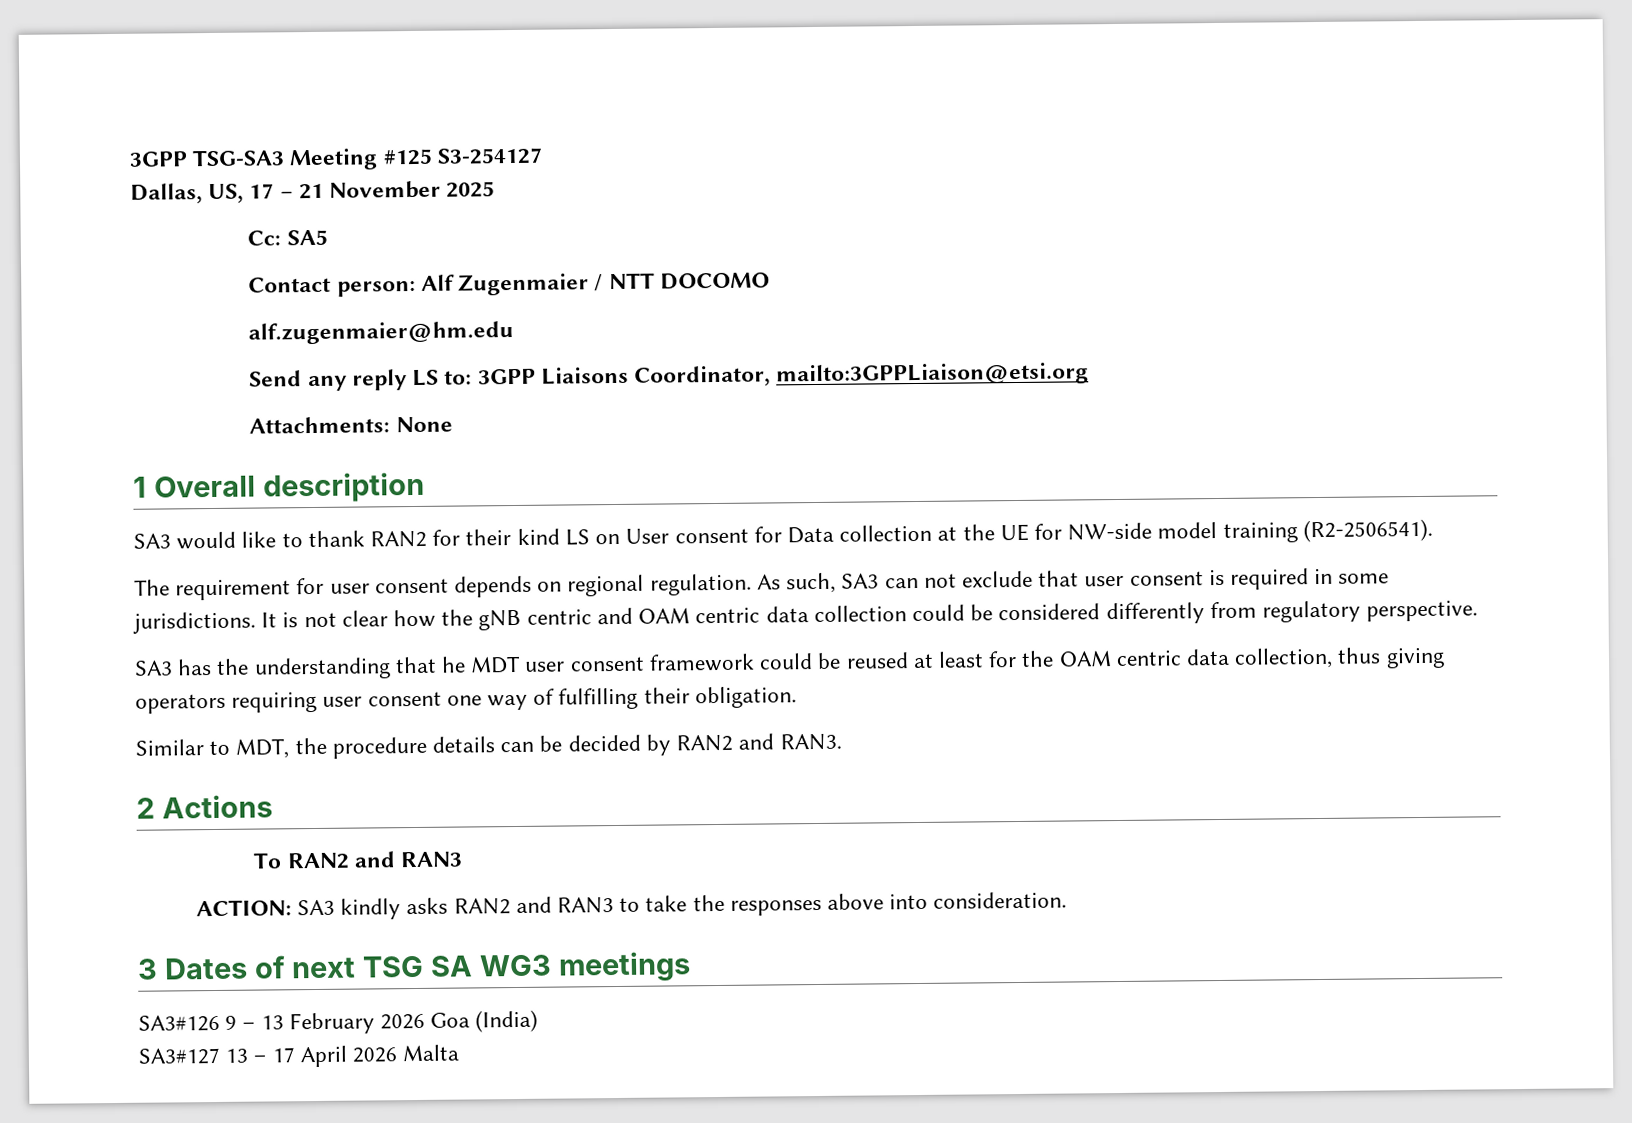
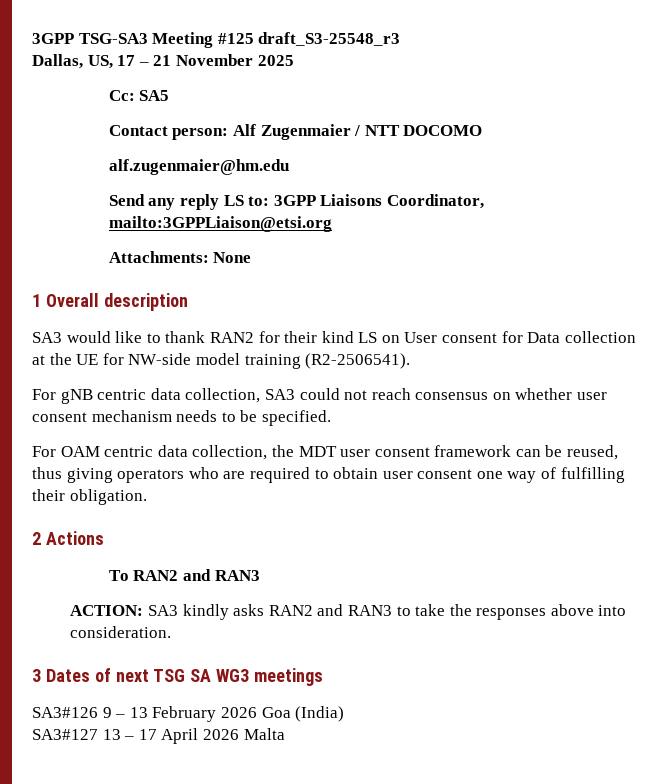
[436,147,543,165] S3-254127 -> [258,32,401,46] draft_S3-25548_r3
[134,568,1390,601] [133,600,1479,634] [134,647,1445,680] [135,691,318,714] The requirement for user consent depends on regional regulation. As such, SA3 can not exclude that user consent is required in some jurisdictions. It is not clear how the gNB centric and OAM centric data collection could be considered differently from regulatory perspective. // SA3 has the understanding that he MDT user consent framework could be reused at least for the OAM centric data collection, thus giving operators requiring -> [32,388,608,404] [32,410,331,426] [32,445,619,460] [32,467,379,483] For gNB centric data collection, SA3 could not reach consensus on whether user consent mechanism needs to be specified. // For OAM centric data collection, the MDT user consent framework can be reused, thus giving operators who are required to obtain
[135,733,842,759] // Similar to MDT, the procedure details can be decided by RAN2 and RAN3. -> (147, 497) none

